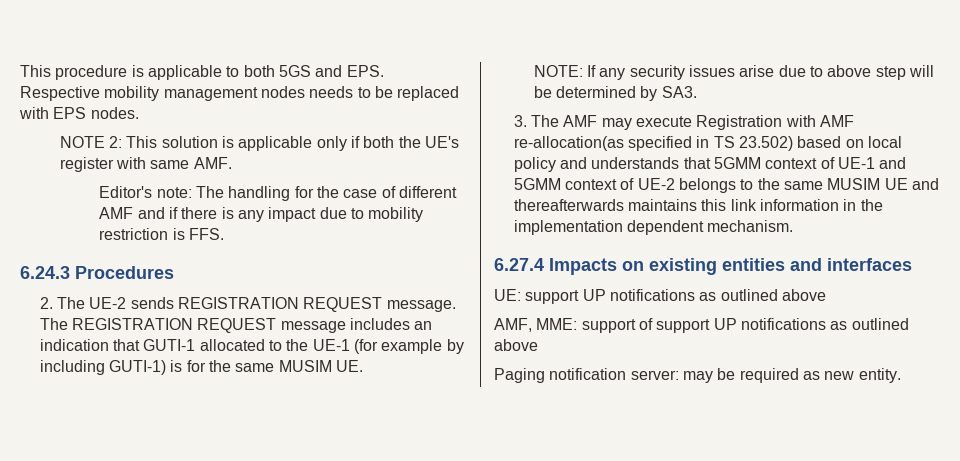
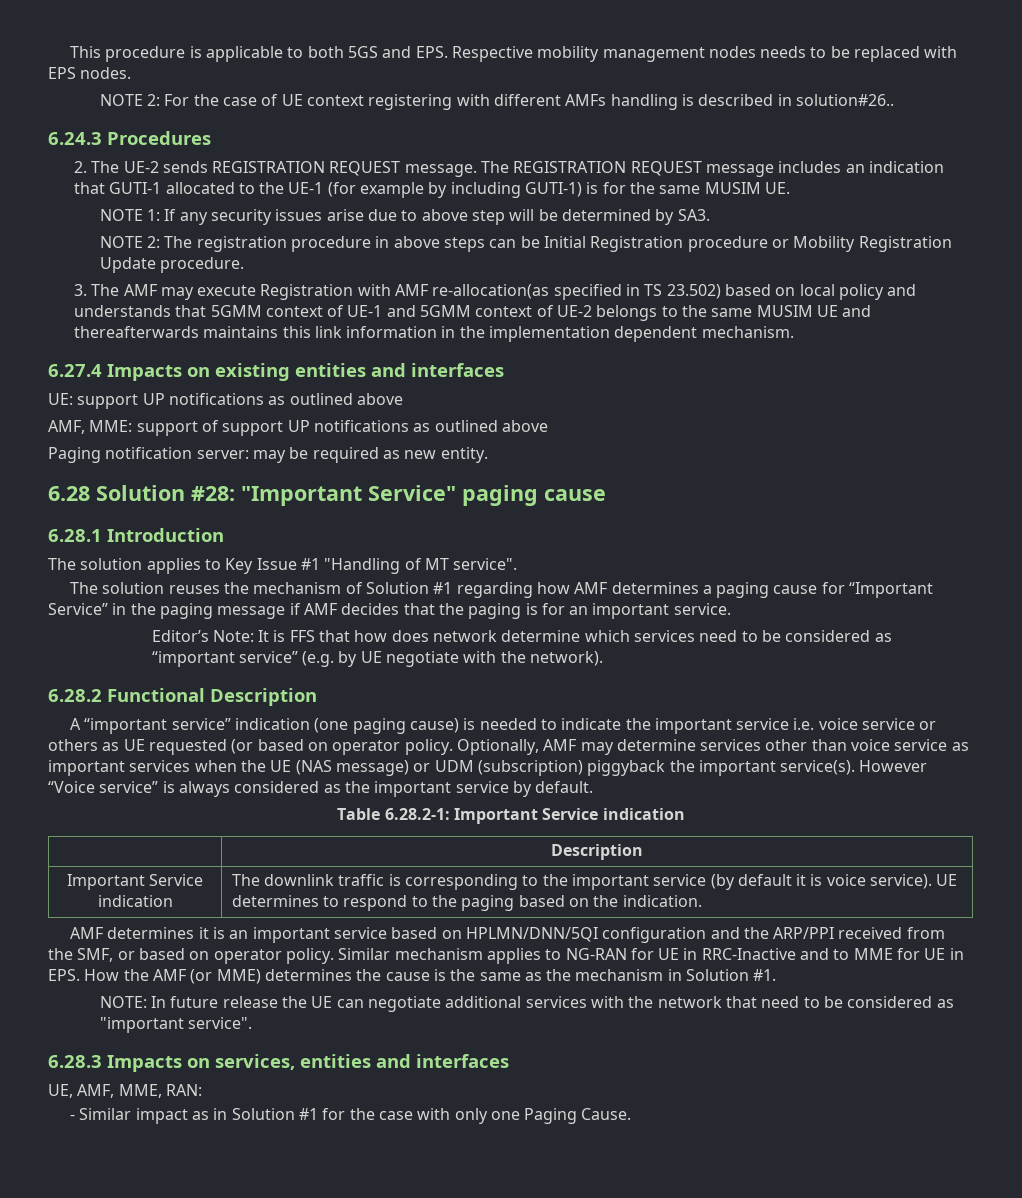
[126,136,459,151] [59,157,232,172] [99,186,457,201] [99,207,424,222] [99,228,225,240] This solution is applicable only if both the UE's register with same AMF. // Editor's note: The handling for the case of different AMF and if there is any impact due to mobility restriction is FFS. -> [164,94,894,110] For the case of UE context registering with different AMFs handling is described in solution#26..
[533,65,583,77] NOTE: -> [99,209,161,221] NOTE 1:
(697, 92) none -> [99,236,952,252] [99,257,245,273] // NOTE 2: The registration procedure in above steps can be Initial Registration procedure or Mobility Registration Update procedure.
(901, 375) none -> [48,485,606,506] [48,528,224,542] [48,558,518,574] [69,582,934,598] [48,603,731,619] [151,630,892,642] [151,651,604,667] [48,688,317,706] [69,718,937,734] [48,739,969,755] [48,760,928,776] [48,781,594,797] [337,808,685,824] [551,844,643,860] [66,874,204,890] [97,895,173,907] [231,874,958,890] [231,895,702,911] [69,927,945,943] [48,948,964,964] [48,969,777,984] [99,996,954,1012] [99,1017,253,1033] [48,1054,509,1072] [48,1084,202,1098] [69,1108,632,1124] // 6.28 Solution #28: "Important Service" paging cause // 6.28.1 Introduction // The solution applies to Key Issue #1 "Handling of MT service". // The solution reuses the mechanism of Solution #1 regarding how AMF determines a paging cause for “Important Service” in the paging message if AMF decides that the paging is for an important service. // Editor’s Note: It is FFS that how does network determine which services need to be considered as “important service” (e.g. by UE negotiate with the network). // 6.28.2 Functional Description // A “important service” indication (one paging cause) is needed to indicate the important service i.e. voice service or others as UE requested (or based on operator policy. Optionally, AMF may determine services other than voice service as important services when the UE (NAS message) or UDM (subscription) piggyback the important service(s). However “Voice service” is always considered as the important service by default. // Table 6.28.2-1: Important Service indication // | Description // Important Service indication | The downlink traffic is corresponding to the important service (by default it is voice service). UE determines to respond to the paging based on the indication. // AMF determines it is an important service based on HPLMN/DNN/5QI configuration and the ARP/PPI received from the SMF, or based on operator policy. Similar mechanism applies to NG-RAN for UE in RRC-Inactive and to MME for UE in EPS. How the AMF (or MME) determines the cause is the same as the mechanism in Solution #1. // NOTE: In future release the UE can negotiate additional services with the network that need to be considered as "important service". // 6.28.3 Impacts on services, entities and interfaces // UE, AMF, MME, RAN: // - Similar impact as in Solution #1 for the case with only one Paging Cause.

